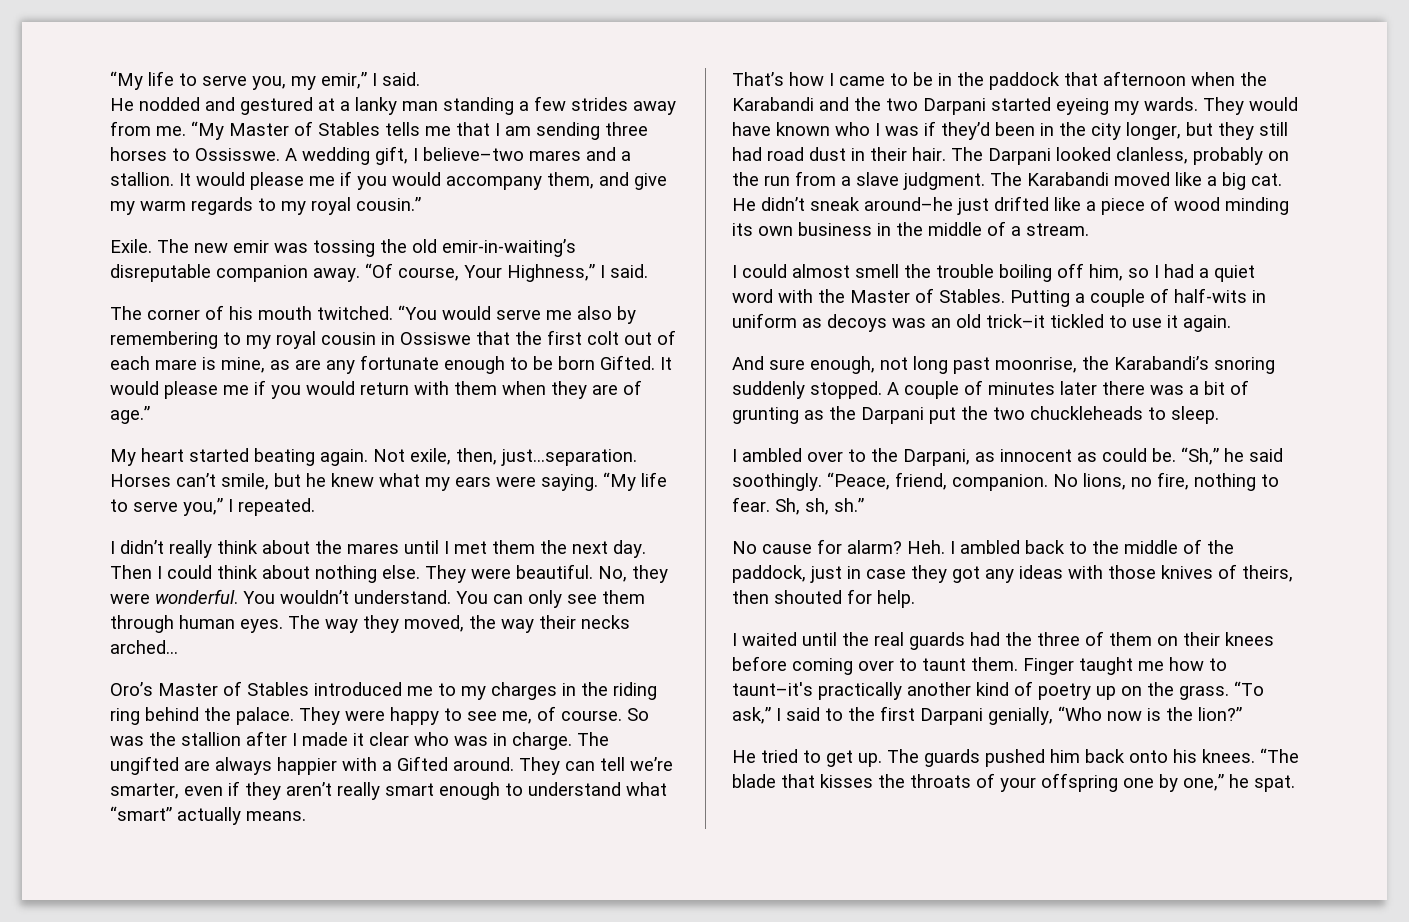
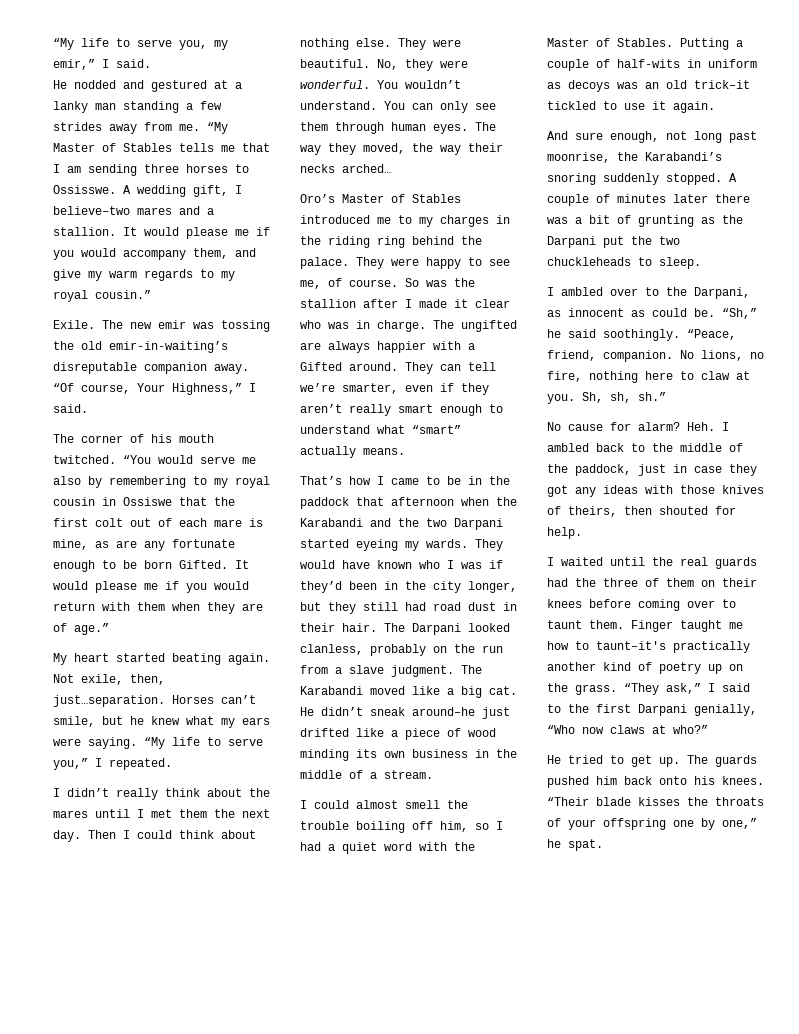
[1261,474,1279,487] [732,497,770,512] to fear. -> [645,371,750,380] [547,394,575,404] here to claw at you.
[1234,681,1264,696] “To -> [624,683,659,695] “They
[1147,707,1242,721] is the lion?” -> [610,725,708,734] claws at who?”
[1260,748,1299,763] [732,774,815,788] “The blade that -> [547,797,631,806] “Their blade

